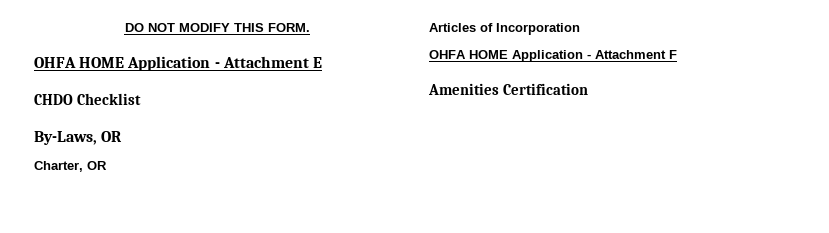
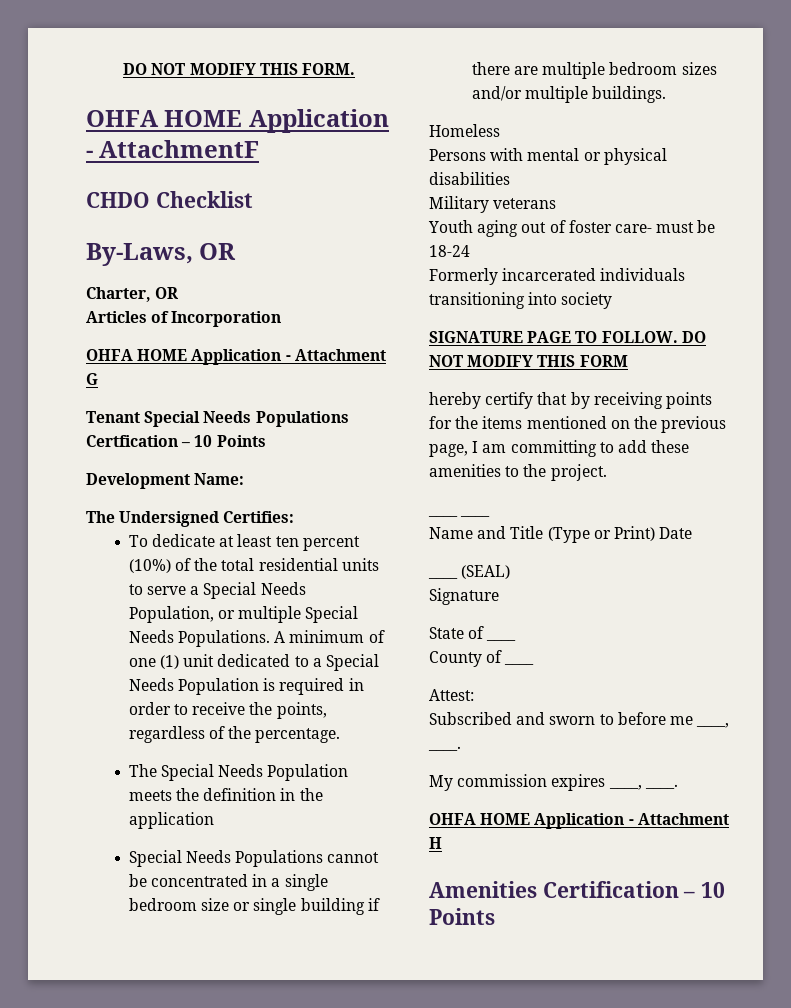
[222,56,322,68] Attachment E -> [99,140,260,158] AttachmentF
[669,50,677,59] F -> [86,373,98,385] [86,411,349,427] [86,435,266,447] [86,473,245,489] [86,511,295,527] [128,534,360,551] [128,558,379,573] [128,582,306,599] [128,606,359,623] [128,630,385,647] [128,654,380,671] [128,678,364,695] [128,702,327,719] [128,726,341,743] [128,764,349,781] [128,788,323,801] [128,812,214,829] [128,850,380,867] [128,874,328,891] [128,898,380,915] [471,62,717,79] [471,86,667,103] [429,124,500,137] [429,148,667,165] [429,172,510,185] [429,196,557,213] [428,220,716,237] [429,245,470,257] [429,268,686,285] [429,292,613,309] [429,331,706,343] [429,355,628,367] [429,392,712,409] [429,416,727,433] [429,440,690,457] [429,464,607,481] [428,515,491,517] [429,526,693,543] [428,565,511,579] [429,588,499,605] [429,626,485,639] [486,639,517,641] [429,650,503,667] [504,663,535,665] [429,689,474,701] [429,712,730,728] [428,746,461,751] [429,774,678,791] [429,813,729,829] [429,837,442,849] G // Tenant Special Needs Populations Certfication – 10 Points // Development Name: // The Undersigned Certifies: // To dedicate at least ten percent (10%) of the total residential units to serve a Special Needs Population, or multiple Special Needs Populations. A minimum of one (1) unit dedicated to a Special Needs Population is required in order to receive the points, regardless of the percentage. // The Special Needs Population meets the definition in the application // Special Needs Populations cannot be concentrated in a single bedroom size or single building if there are multiple bedroom sizes and/or multiple buildings. // Homeless // Persons with mental or physical disabilities // Military veterans // Youth aging out of foster care- must be 18-24 // Formerly incarcerated individuals transitioning into society // SIGNATURE PAGE TO FOLLOW. DO NOT MODIFY THIS FORM // hereby certify that by receiving points for the items mentioned on the previous page, I am committing to add these amenities to the project. // ____ ____ // Name and Title (Type or Print) Date // ____ (SEAL) // Signature // State of ____ // County of ____ // Attest: // Subscribed and sworn to before me ____, ____. // My commission expires ____, ____. // OHFA HOME Application - Attachment H
(588, 89) none -> [683,882,726,898] [429,908,495,925] – 10 Points

